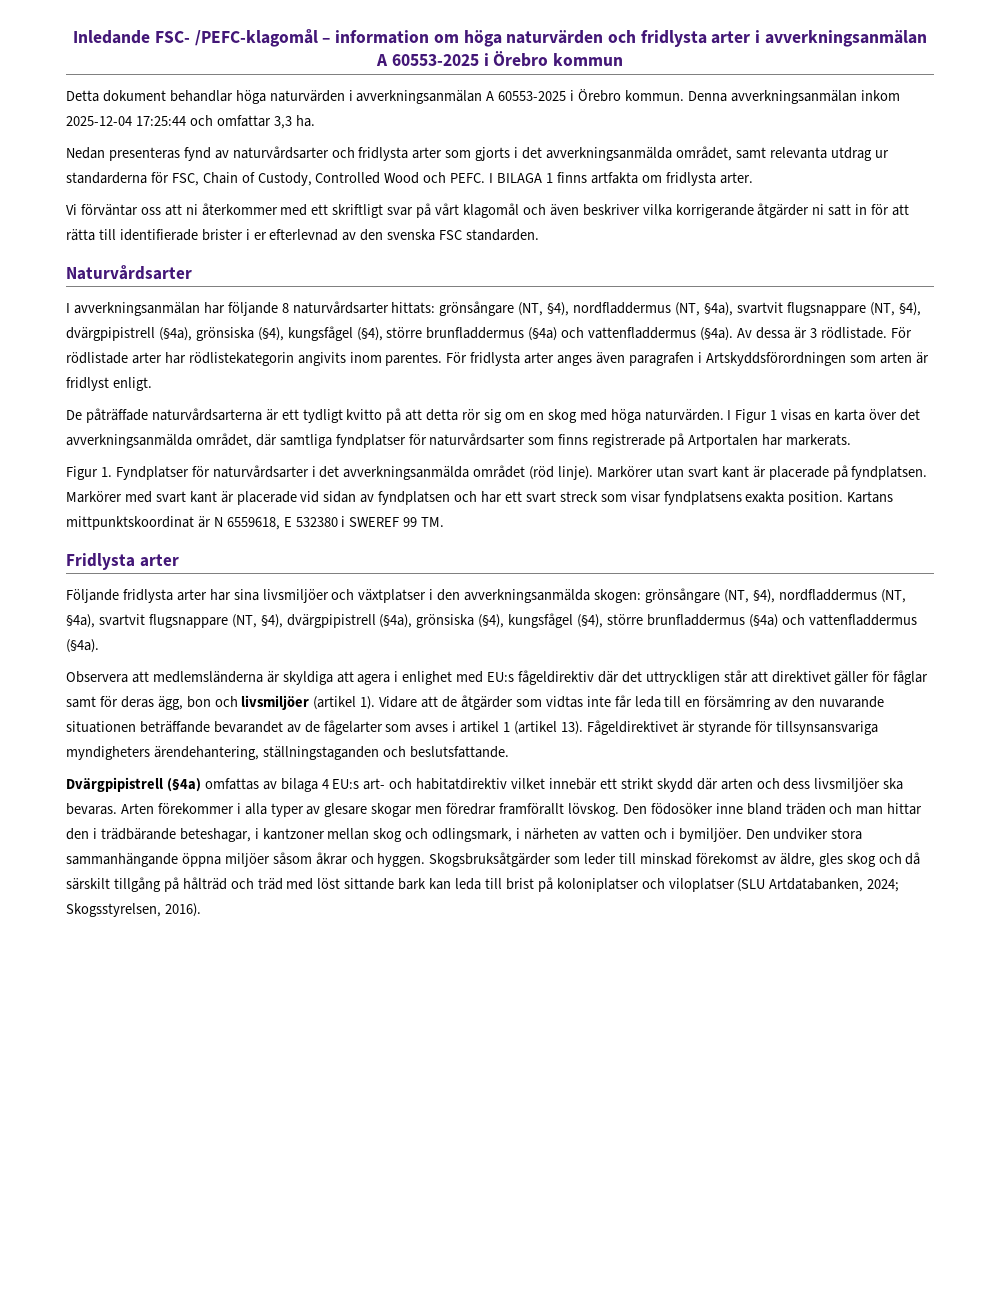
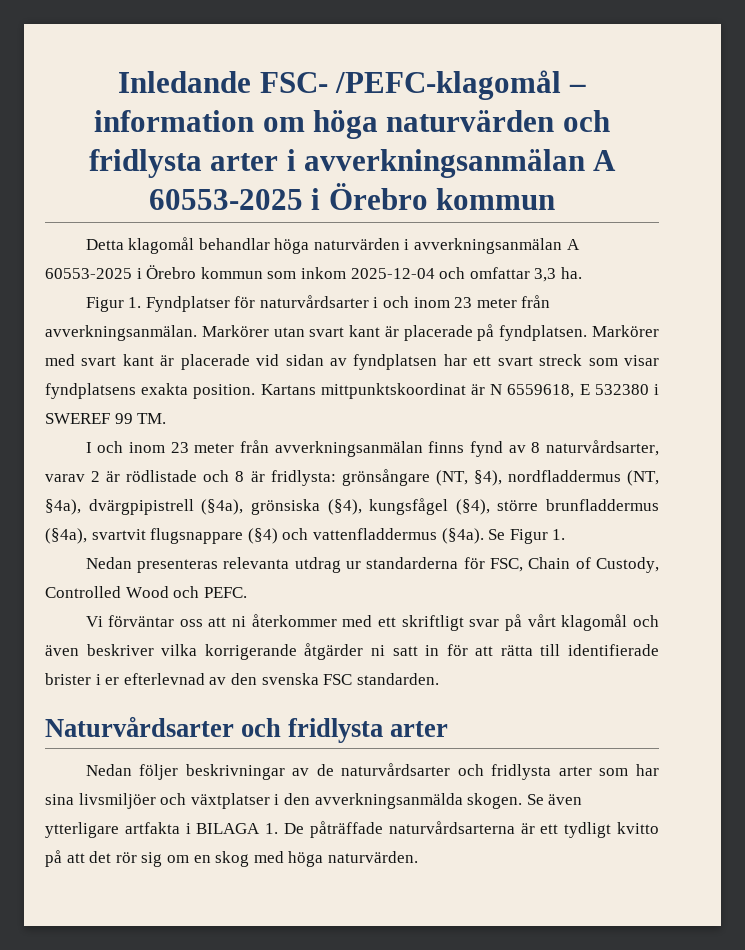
[102,90,166,102] dokument -> [128,237,195,254] klagomål
[625,90,857,104] kommun. Denna avverkningsanmälan -> [200,267,297,279] kommun som
[135,116,186,126] 17:25:44 -> (435, 273) none
[66,146,766,161] Nedan presenteras fynd av naturvårdsarter och fridlysta arter som gjorts i det avverkningsanmälda området, samt -> [85,295,551,312] [45,324,659,341] [45,354,660,370] [45,383,659,399] [45,413,167,424] [85,440,659,457] [45,469,659,486] [45,498,659,515] [45,528,566,544] [85,557,218,573] Figur 1. Fyndplatser för naturvårdsarter i och inom 23 meter från avverkningsanmälan. Markörer utan svart kant är placerade på fyndplatsen. Markörer med svart kant är placerade vid sidan av fyndplatsen har ett svart streck som visar fyndplatsens exakta position. Kartans mittpunktskoordinat är N 6559618, E 532380 i SWEREF 99 TM. // I och inom 23 meter från avverkningsanmälan finns fynd av 8 naturvårdsarter, varav 2 är rödlistade och 8 är fridlysta: grönsångare (NT, §4), nordfladdermus (NT, §4a), dvärgpipistrell (§4a), grönsiska (§4), kungsfågel (§4), större brunfladdermus (§4a), svartvit flugsnappare (§4) och vattenfladdermus (§4a). Se Figur 1. // Nedan presenteras
[489,172,753,186] I BILAGA 1 finns artfakta om fridlysta arter. -> (247, 592) none
[66,301,921,316] [66,326,912,341] [66,352,929,366] [66,377,152,391] // I avverkningsanmälan har följande 8 naturvårdsarter hittats: grönsångare (NT, §4), nordfladdermus (NT, §4a), svartvit flugsnappare (NT, §4), dvärgpipistrell (§4a), grönsiska (§4), kungsfågel (§4), större brunfladdermus (§4a) och vattenfladdermus (§4a). Av dessa är 3 rödlistade. För rödlistade arter har rödlistekategorin angivits inom parentes. För fridlysta arter anges även paragrafen i Artskyddsförordningen som arten är fridlyst enligt. // -> [241,718,449,743] [85,763,659,780] [45,793,583,809] [45,822,279,838] och fridlysta arter // Nedan följer beskrivningar av de naturvårdsarter och fridlysta arter som har sina livsmiljöer och växtplatser i den avverkningsanmälda skogen. Se även ytterligare artfakta i BILAGA 1.
[426,409,459,421] detta -> [89,851,112,863] det
[727,409,920,423] [66,433,851,448] [66,465,928,480] [66,491,894,505] [66,516,445,530] [66,553,179,570] [66,588,906,603] [66,613,917,628] [66,639,99,653] [66,670,929,685] [66,695,885,710] [66,720,878,735] [66,746,509,760] [66,777,904,792] [66,803,923,817] [66,828,863,842] [66,852,921,867] [66,877,900,892] [66,903,201,917] I Figur 1 visas en karta över det avverkningsanmälda området, där samtliga fyndplatser för naturvårdsarter som finns registrerade på Artportalen har markerats. // Figur 1. Fyndplatser för naturvårdsarter i det avverkningsanmälda området (röd linje). Markörer utan svart kant är placerade på fyndplatsen. Markörer med svart kant är placerade vid sidan av fyndplatsen och har ett svart streck som visar fyndplatsens exakta position. Kartans mittpunktskoordinat är N 6559618, E 532380 i SWEREF 99 TM. // Fridlysta arter // Följande fridlysta arter har sina livsmiljöer och växtplatser i den avverkningsanmälda skogen: grönsångare (NT, §4), nordfladdermus (NT, §4a), svartvit flugsnappare (NT, §4), dvärgpipistrell (§4a), grönsiska (§4), kungsfågel (§4), större brunfladdermus (§4a) och vattenfladdermus (§4a). // Observera att medlemsländerna är skyldiga att agera i enlighet med EU:s fågeldirektiv där det uttryckligen står att direktivet gäller för fåglar samt för deras ägg, bon och livsmiljöer (artikel 1). Vidare att de åtgärder som vidtas inte får leda till en försämring av den nuvarande situationen beträffande bevarandet av de fågelarter som avses i artikel 1 (artikel 13). Fågeldirektivet är styrande för tillsynsansvariga myndigheters ärendehantering, ställningstaganden och beslutsfattande. // Dvärgpipistrell (§4a) omfattas av bilaga 4 EU:s art- och habitatdirektiv vilket innebär ett strikt skydd där arten och dess livsmiljöer ska bevaras. Arten förekommer i alla typer av glesare skogar men föredrar framförallt lövskog. Den födosöker inne bland träden och man hittar den i trädbärande beteshagar, i kantzoner mellan skog och odlingsmark, i närheten av vatten och i bymiljöer. Den undviker stora sammanhängande öppna miljöer såsom åkrar och hyggen. Skogsbruksåtgärder som leder till minskad förekomst av äldre, gles skog och då särskilt tillgång på hålträd och träd med löst sittande bark kan leda till brist på koloniplatser och viloplatser (SLU Artdatabanken, 2024; Skogsstyrelsen, 2016). -> (418, 857) none

